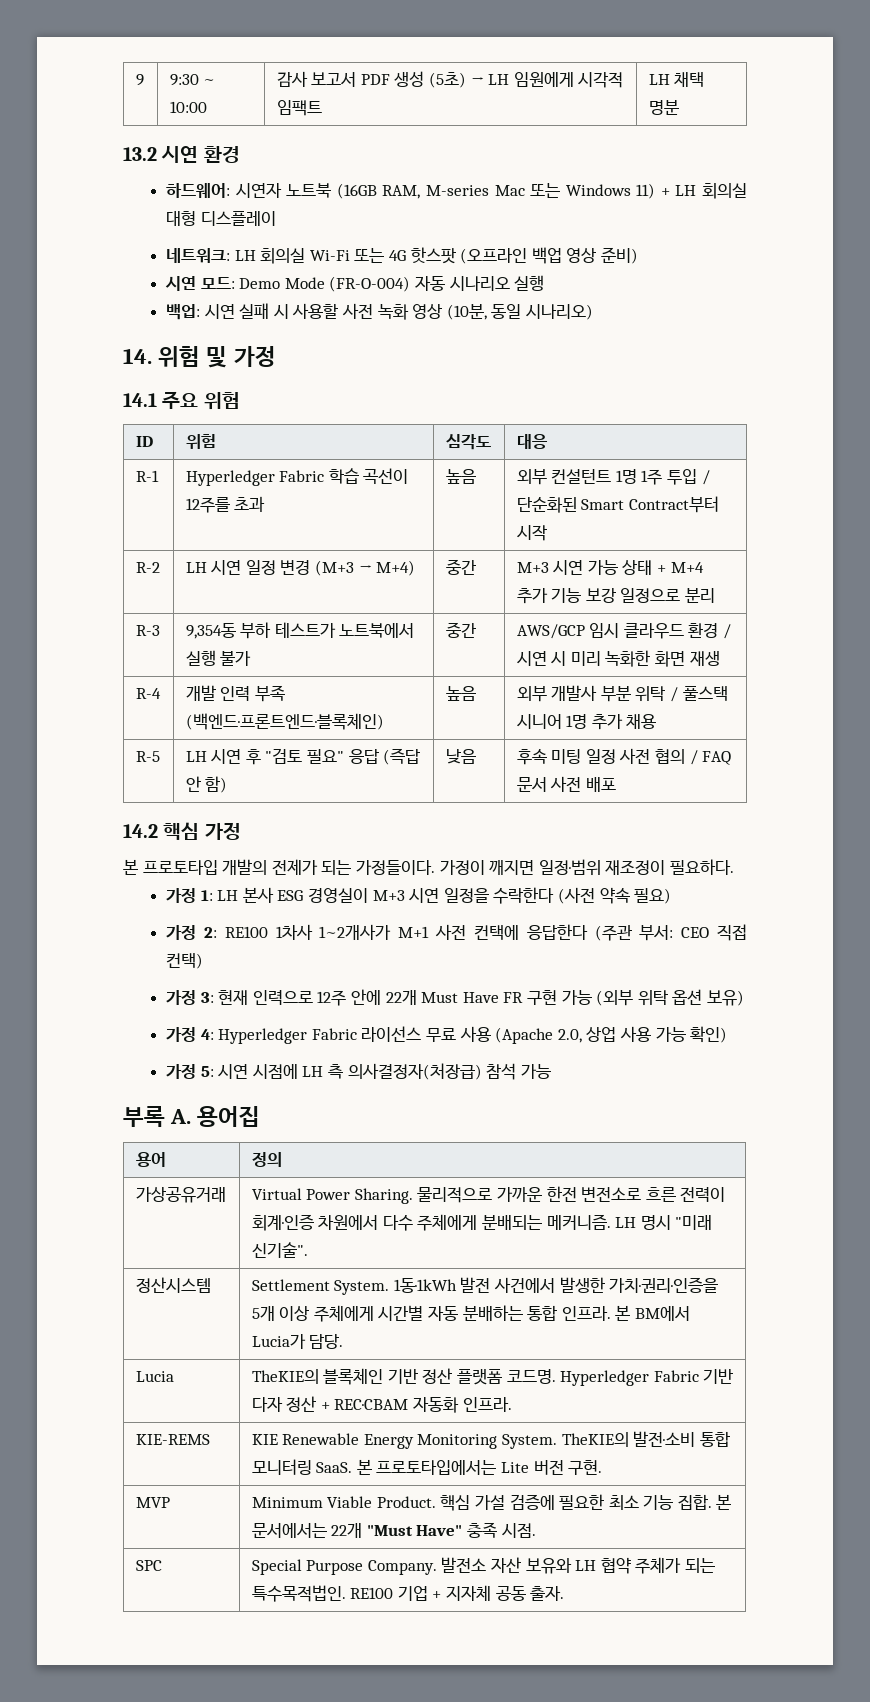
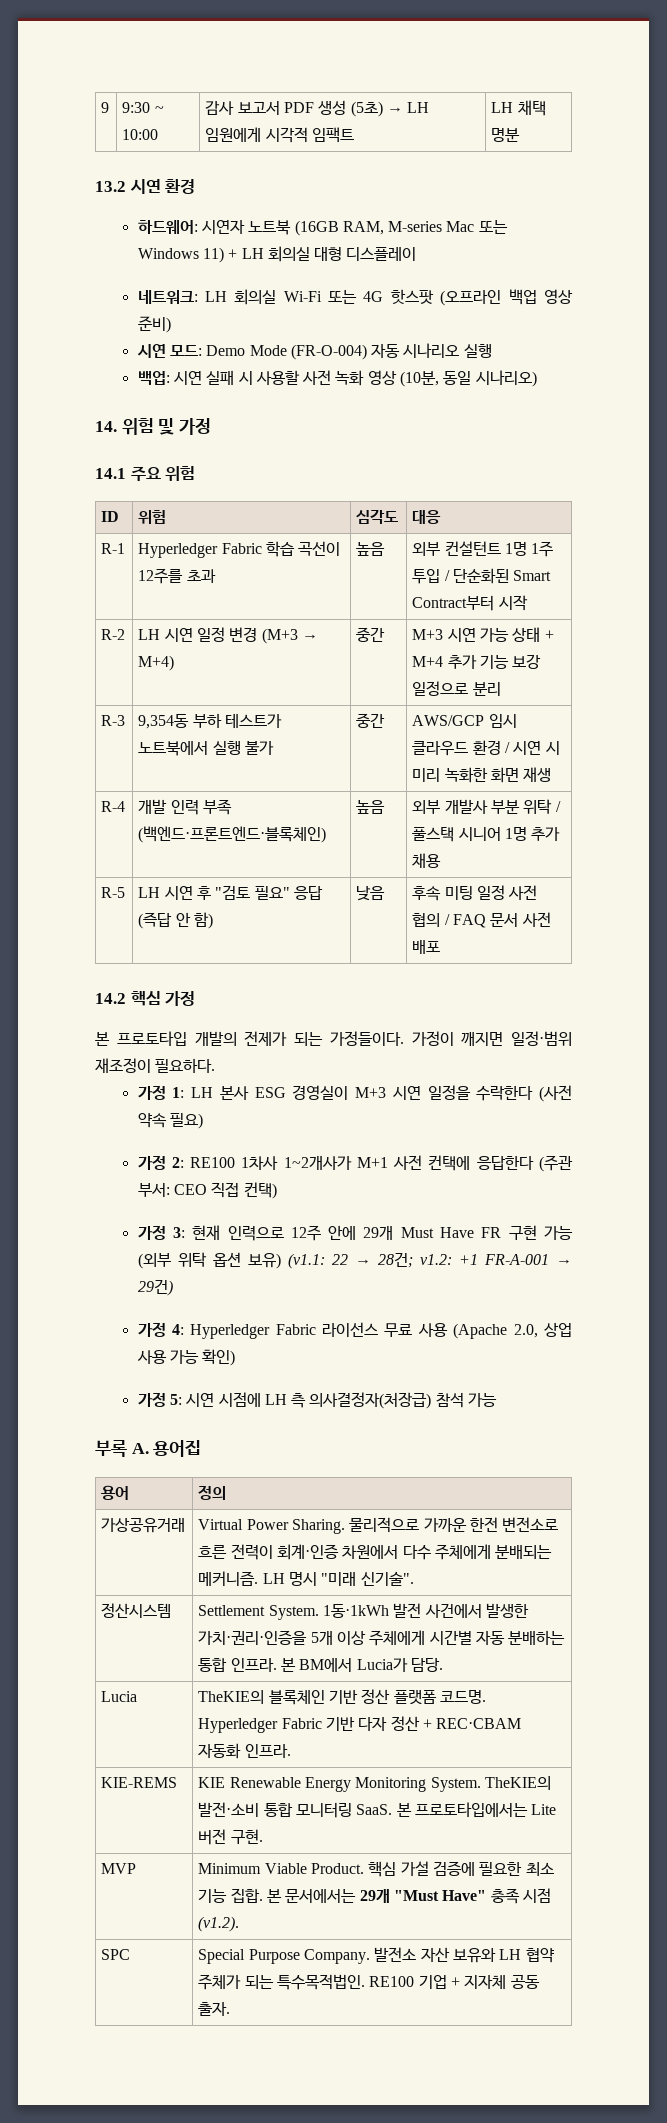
[385,990,417,1005] 22개 -> [363,1226,394,1240] 29개
(744, 998) none -> [287,1252,573,1269] [137,1279,173,1296] (v1.1: 22 → 28건; v1.2: +1 FR-A-001 → 29건)
[331,1523,363,1538] 22개 -> [359,1889,390,1903] 29개
[501,1523,536,1538] 시점. -> [522,1888,551,1903] [198,1916,240,1932] 시점 (v1.2).

